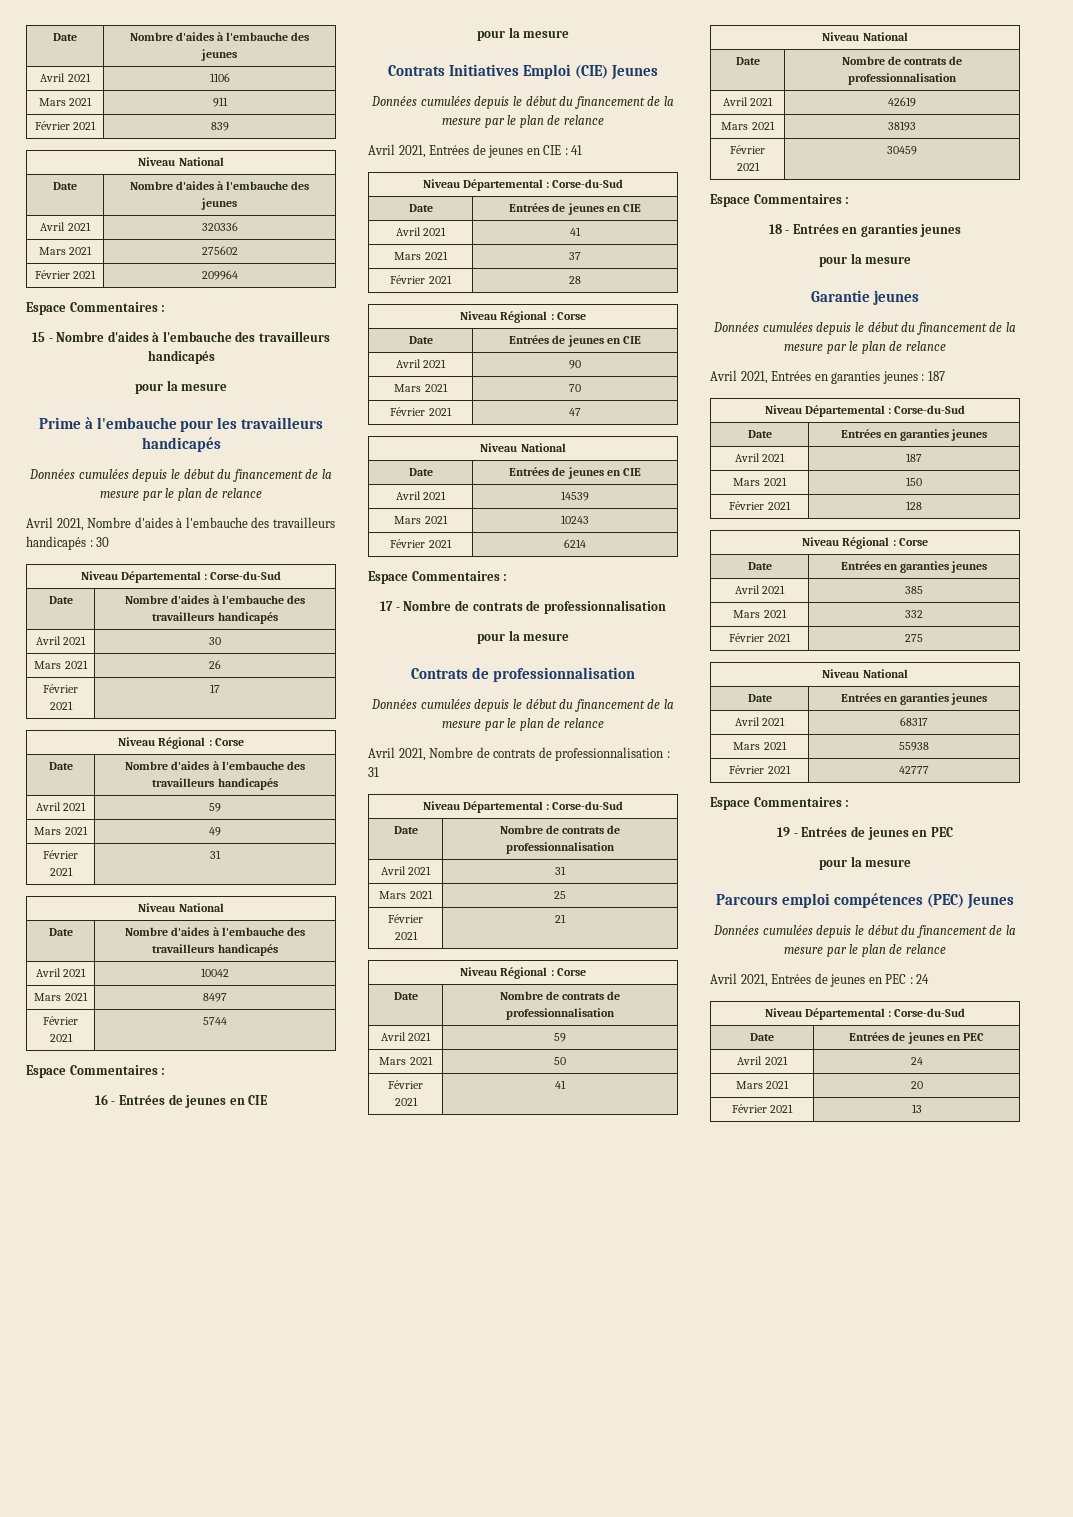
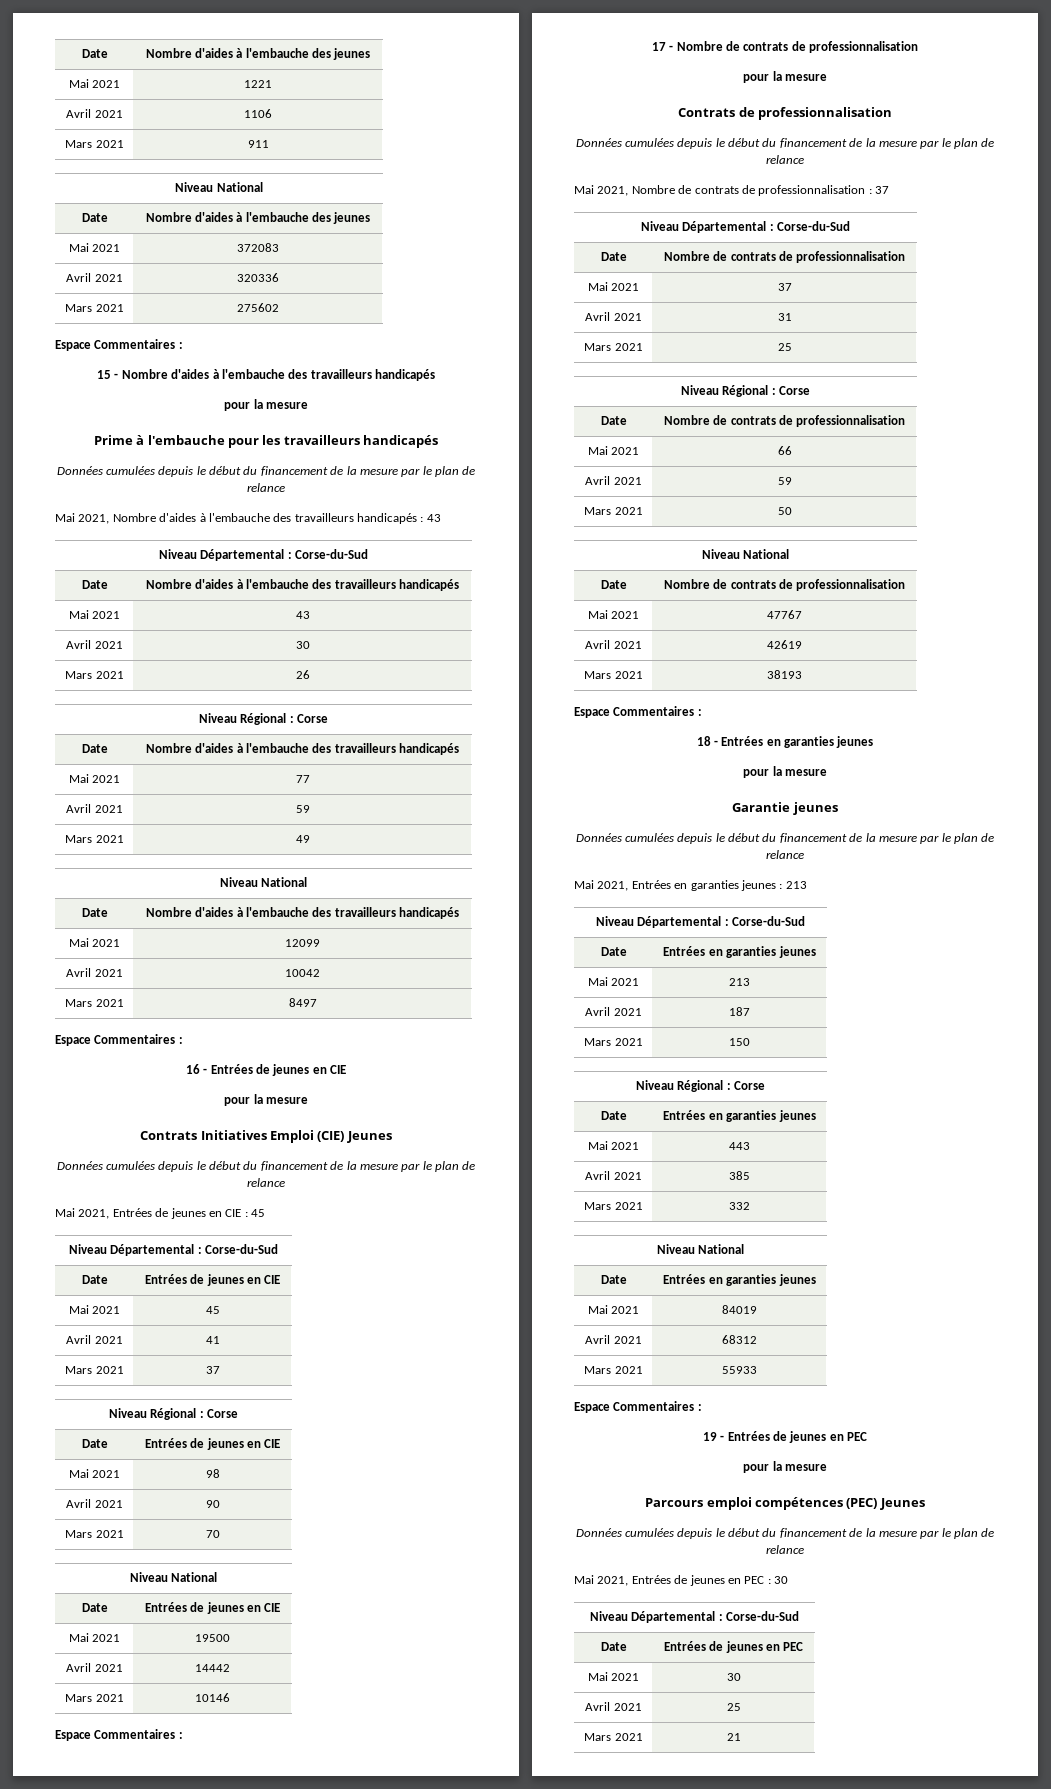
[53,33,77,41] [129,32,310,41] [201,49,237,61] Date | Nombre d'aides à l'embauche des jeunes -> [81,49,108,58] [145,48,371,60] [68,79,121,88] [244,80,272,88] Date | Nombre d'aides à l'embauche des jeunes // Mai 2021 | 1221
[34,121,97,130] [210,122,229,131] // Février 2021 | 839 -> (269, 144) none
(237, 204) none -> [68,243,121,252] [237,243,279,252] // Mai 2021 | 372083
[34,270,97,279] [201,270,238,280] // Février 2021 | 209964 -> (279, 307) none
[26,517,53,528] Avril -> [55,513,75,522] Mai
[96,537,110,547] 30 -> [426,514,441,522] 43
(278, 618) none -> [68,610,121,619] [295,611,310,619] // Mai 2021 | 43
[43,684,78,693] [49,701,73,710] [210,684,220,693] // Février 2021 | 17 -> (310, 674) none
(278, 784) none -> [68,774,121,783] [295,775,310,783] // Mai 2021 | 77
[43,850,78,859] [49,867,73,876] [210,850,221,859] // Février 2021 | 31 -> (310, 839) none
(278, 950) none -> [68,938,121,947] [285,939,320,947] // Mai 2021 | 12099
[43,1016,78,1025] [49,1033,73,1042] [203,1017,227,1025] // Février 2021 | 5744 -> (317, 1002) none
[368,144,395,155] Avril -> [55,1208,75,1217] Mai
[571,145,583,155] 41 -> [251,1209,265,1217] 45
(641, 208) none -> [68,1305,121,1314] [205,1306,220,1314] // Mai 2021 | 45
[390,275,452,284] [569,276,581,284] // Février 2021 | 28 -> (220, 1370) none
(641, 340) none -> [68,1469,121,1478] [205,1469,220,1478] // Mai 2021 | 98
[390,407,452,416] [569,408,581,416] // Février 2021 | 47 -> (220, 1534) none
[395,491,447,500] [561,491,589,501] [394,515,448,524] [561,515,589,524] [390,539,452,548] [564,539,586,548] // Avril 2021 | 14539 // Mars 2021 | 10243 // Février 2021 | 6214 -> [68,1633,121,1642] [195,1634,230,1642] [66,1663,123,1672] [195,1664,230,1672] [65,1694,124,1702] [195,1693,230,1702] // Mai 2021 | 19500 // Avril 2021 | 14442 // Mars 2021 | 10146
[368,747,395,758] Avril -> [574,185,594,194] Mai
[368,767,379,777] 31 -> [875,186,889,194] 37
(615, 848) none -> [587,282,640,291] [777,283,792,291] // Mai 2021 | 37
[388,914,423,923] [394,931,418,940] [555,914,566,923] // Février 2021 | 21 -> (792, 347) none
(615, 1014) none -> [587,446,640,455] [777,446,792,455] // Mai 2021 | 66
[388,1080,423,1089] [394,1097,418,1106] [555,1080,566,1089] // Février 2021 | 41 -> (792, 511) none
(957, 79) none -> [587,610,640,619] [767,610,802,619] // Mai 2021 | 47767
[730,145,765,154] [736,162,760,171] [887,146,917,155] // Février 2021 | 30459 -> (802, 674) none
[710,370,737,381] Avril -> [574,880,594,889] Mai
[927,371,945,381] 187 -> [785,881,807,889] 213
(988, 435) none -> [587,977,640,986] [729,978,750,986] // Mai 2021 | 213
[729,501,791,510] [906,501,922,510] // Février 2021 | 128 -> (750, 1042) none
(988, 567) none -> [587,1141,640,1150] [729,1142,750,1150] // Mai 2021 | 443
[729,633,791,642] [905,634,923,642] // Février 2021 | 275 -> (750, 1206) none
[734,717,786,726] [900,717,928,726] [733,741,787,750] [899,742,929,751] [729,765,791,774] [899,766,929,774] // Avril 2021 | 68317 // Mars 2021 | 55938 // Février 2021 | 42777 -> [587,1305,640,1314] [722,1305,757,1314] [585,1335,642,1344] [722,1335,757,1344] [584,1366,643,1374] [722,1366,757,1374] // Mai 2021 | 84019 // Avril 2021 | 68312 // Mars 2021 | 55933
[710,973,737,984] Avril -> [574,1575,594,1584] Mai
[916,974,930,984] 24 -> [774,1576,788,1584] 30
[737,1056,788,1065] [910,1057,923,1065] [735,1080,790,1089] [910,1081,923,1089] [731,1104,794,1113] [911,1104,922,1113] // Avril 2021 | 24 // Mars 2021 | 20 // Février 2021 | 13 -> [587,1672,640,1681] [726,1673,741,1681] [585,1702,642,1711] [726,1703,741,1711] [584,1733,643,1741] [726,1733,741,1741] // Mai 2021 | 30 // Avril 2021 | 25 // Mars 2021 | 21

